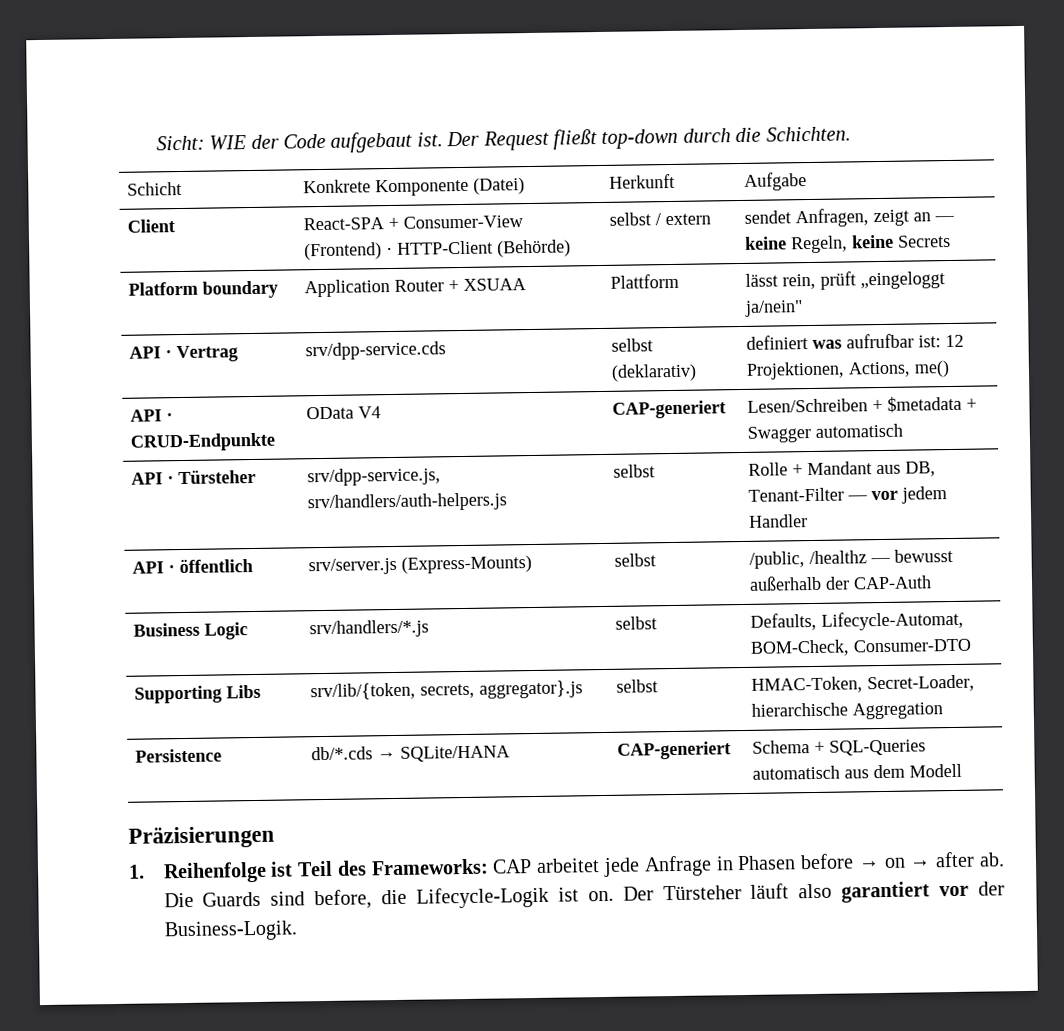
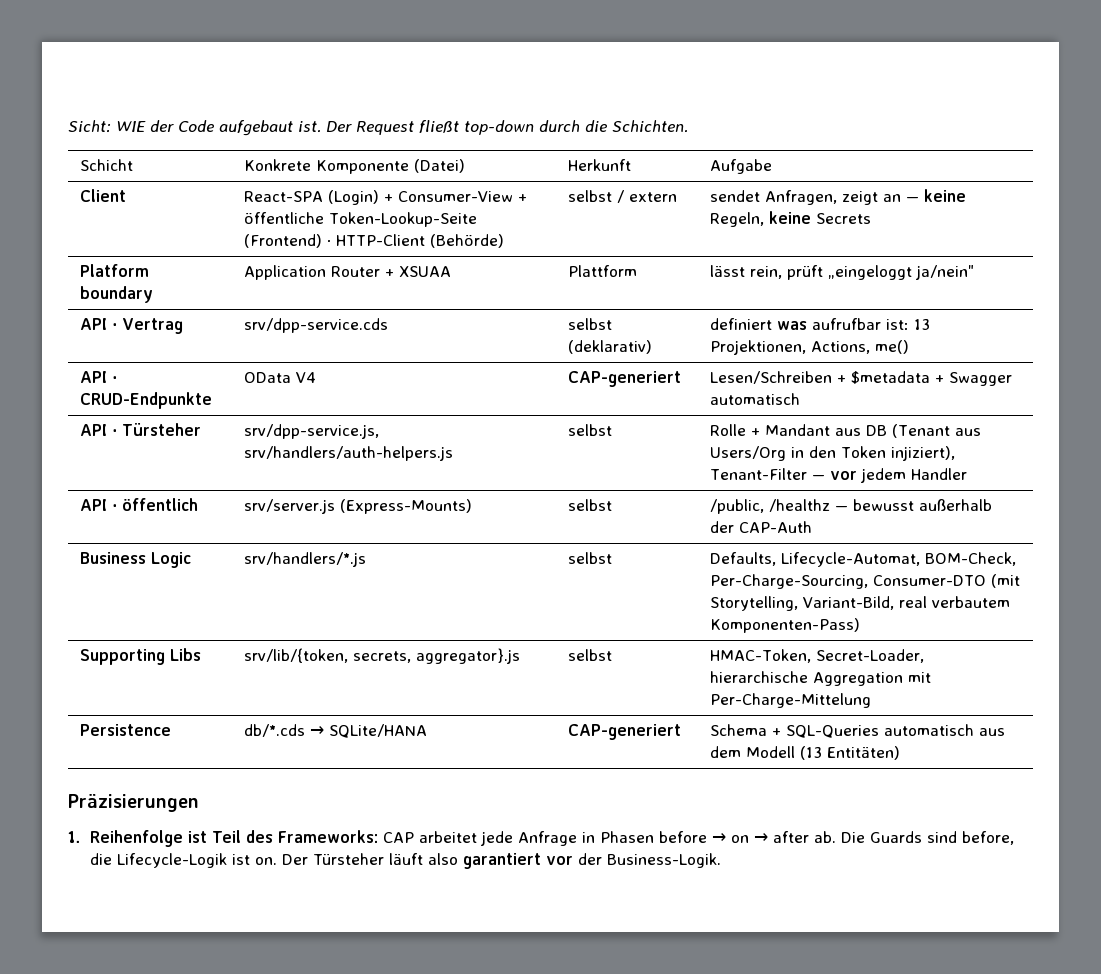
(385, 224) none -> [328,190,380,205] (Login)
(524, 222) none -> [518,194,528,202] [244,212,478,227] + öffentliche Token-Lookup-Seite
[945,334,965,348] 12 -> [914,319,931,330] 13
[905,461,937,477] DB, -> [866,424,982,438] [710,446,956,461] DB (Tenant aus Users/Org in den Token injiziert),
(851, 648) none -> [710,574,869,589] Per-Charge-Sourcing,
(972, 645) none -> [991,574,1021,588] [710,596,1011,611] [710,618,861,633] (mit Storytelling, Variant-Bild, real verbautem Komponenten-Pass)
(944, 711) none -> [908,672,932,683] [710,693,872,708] mit Per-Charge-Mittelung
(963, 770) none -> [800,746,901,760] (13 Entitäten)

